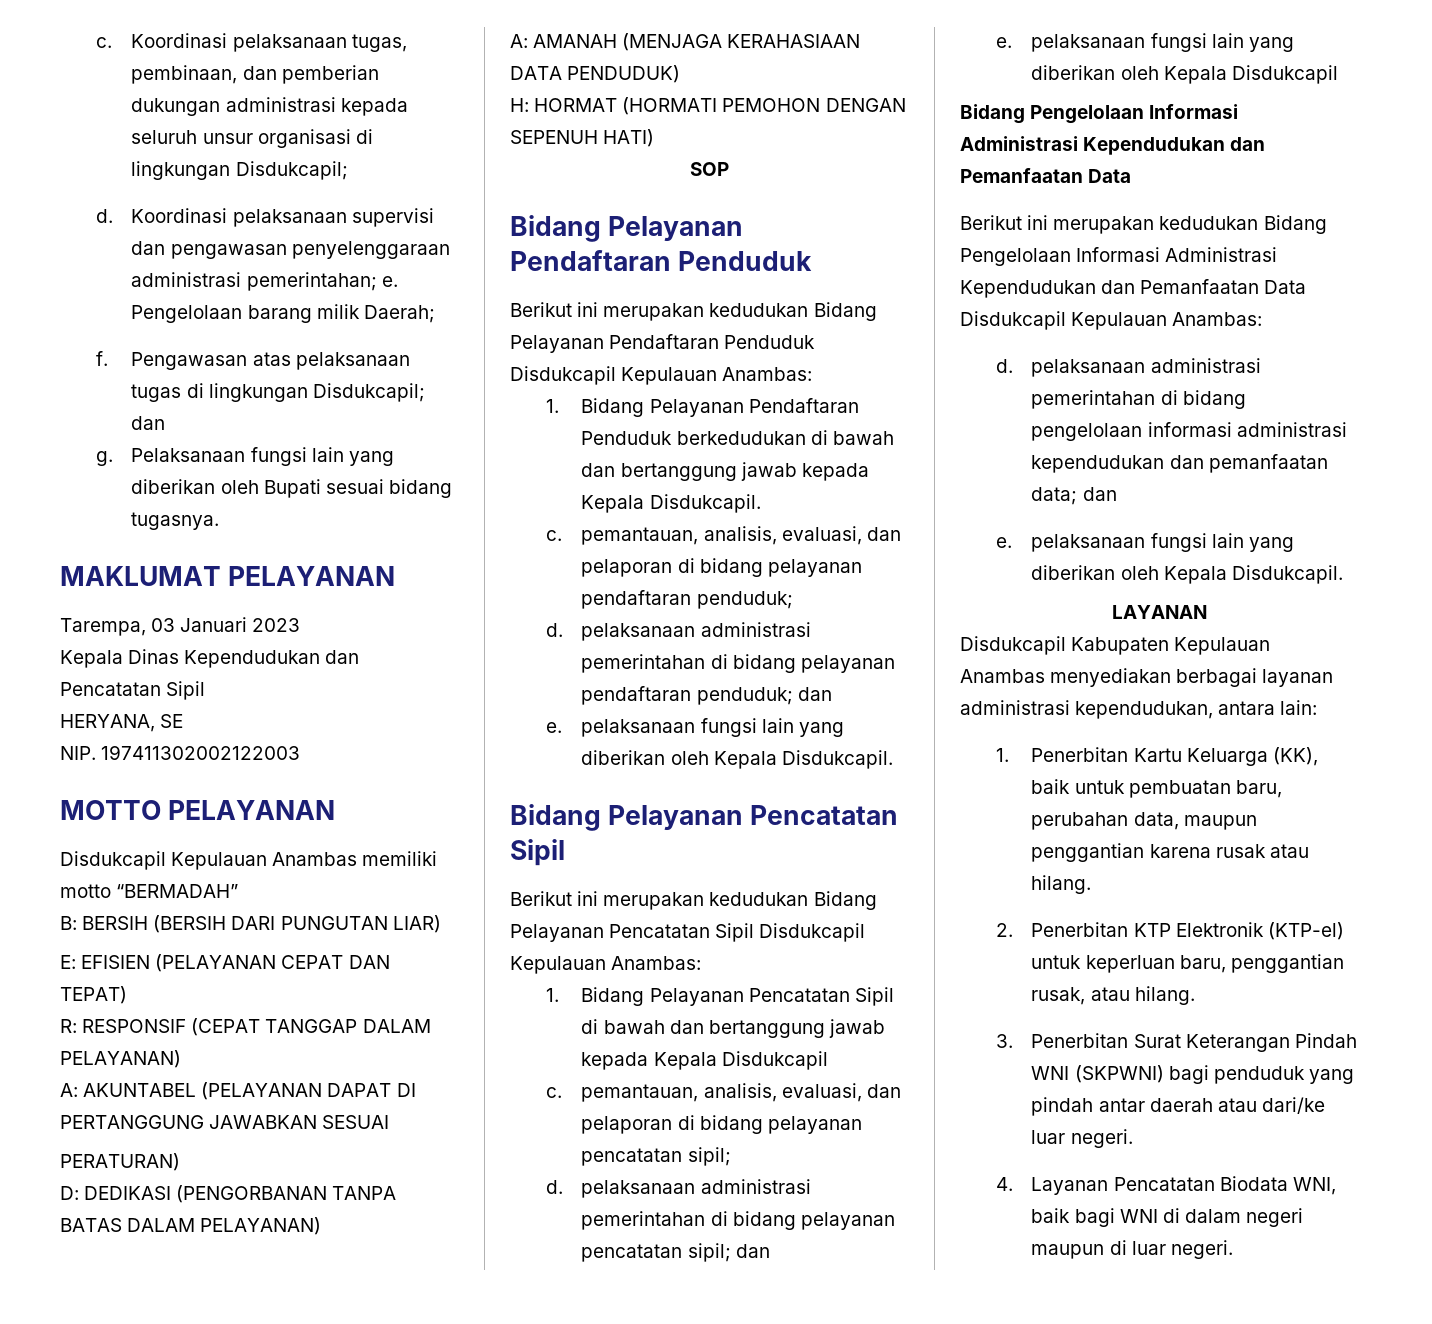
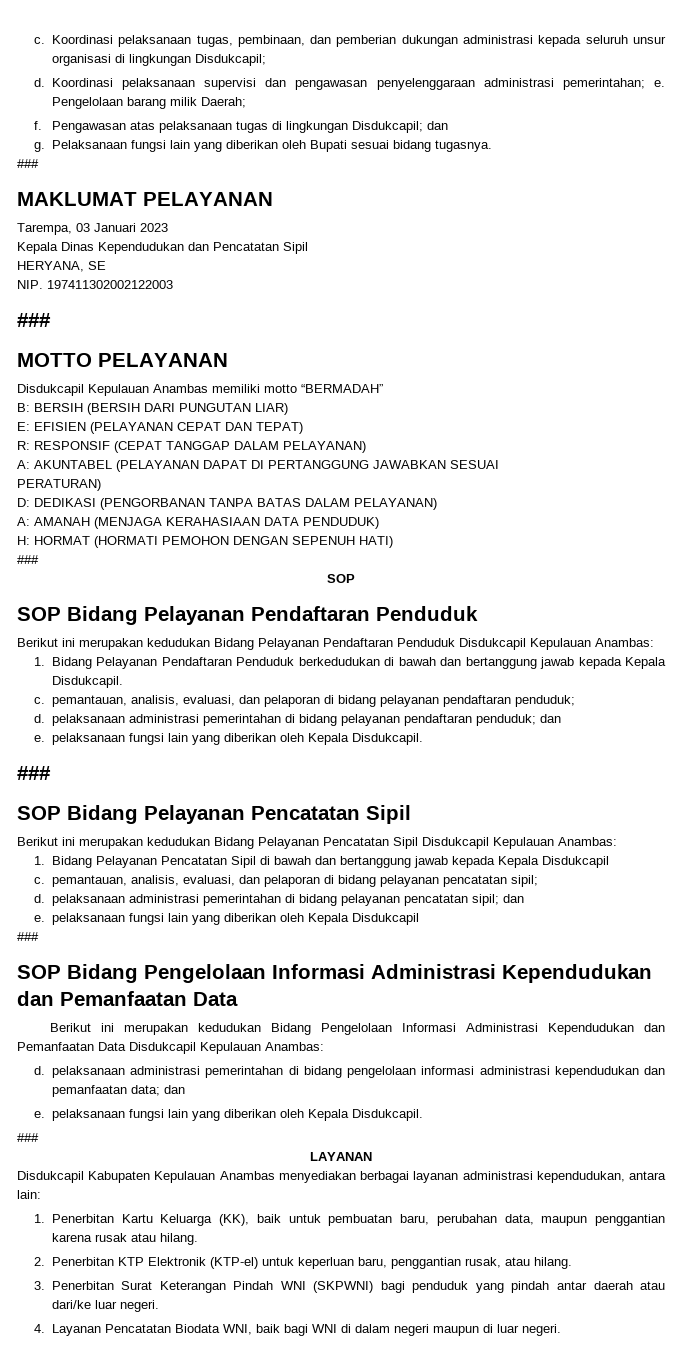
(220, 521) none -> [17,159,39,168] // ###
(301, 752) none -> [17,313,51,327] // ###
(655, 138) none -> [17,555,39,564] // ###
(729, 169) none -> [17,607,61,621] SOP
(893, 759) none -> [17,766,51,780] [17,806,61,820] ### // SOP
(1338, 74) none -> [17,932,39,941] [17,965,61,979] ### // SOP
(1343, 574) none -> [17,1133,39,1142] // ###

